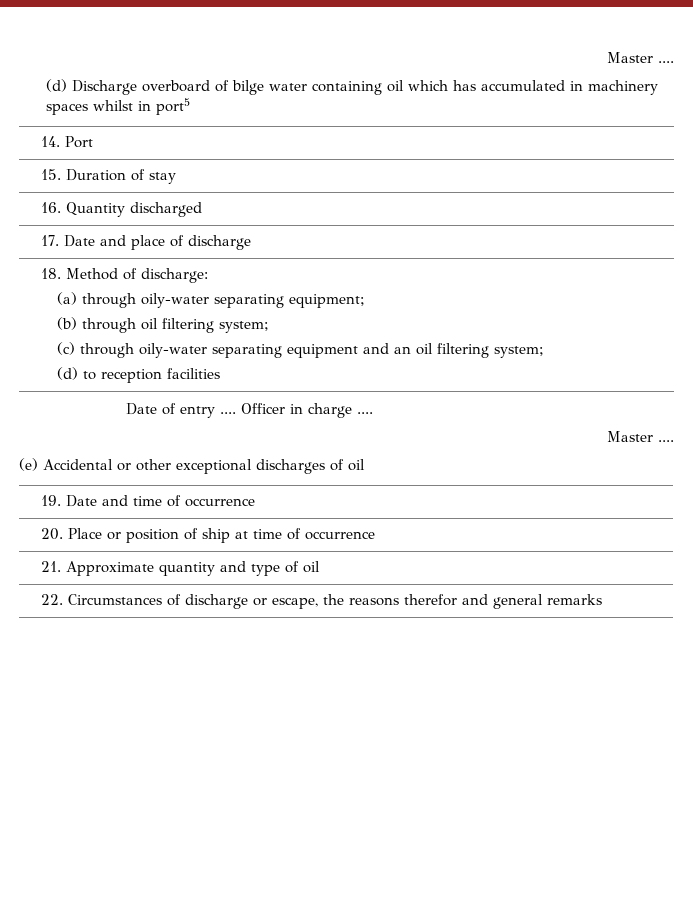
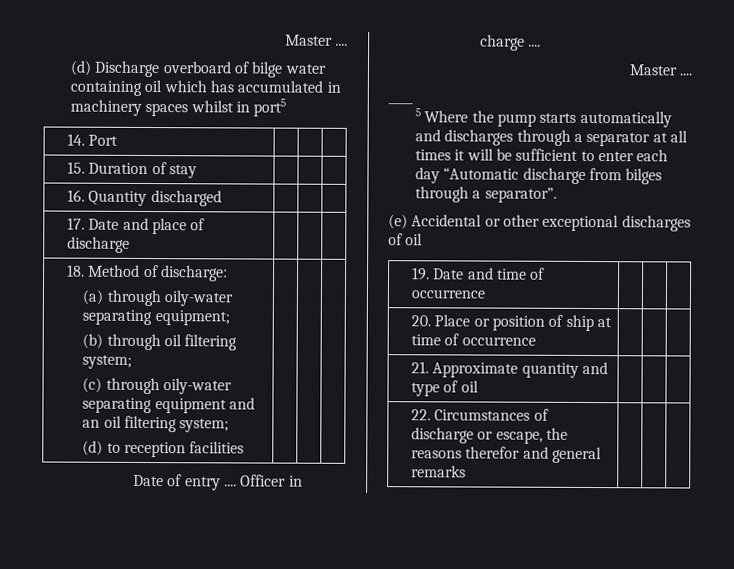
(674, 441) none -> [388,102,413,105] [415,108,672,128] [415,129,688,147] [415,148,669,162] [415,167,663,185] [415,186,557,203] // ____ // 5 Where the pump starts automatically and discharges through a separator at all times it will be sufficient to enter each day “Automatic discharge from bilges through a separator”.

